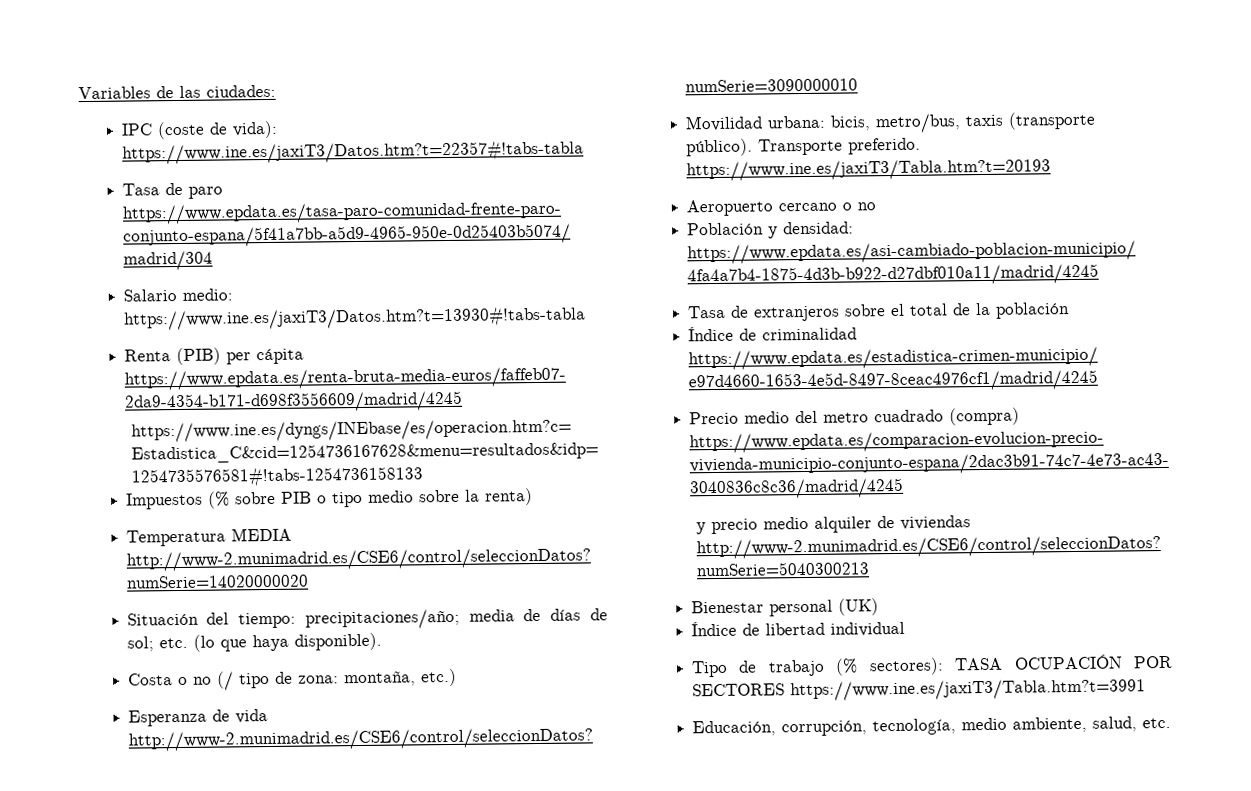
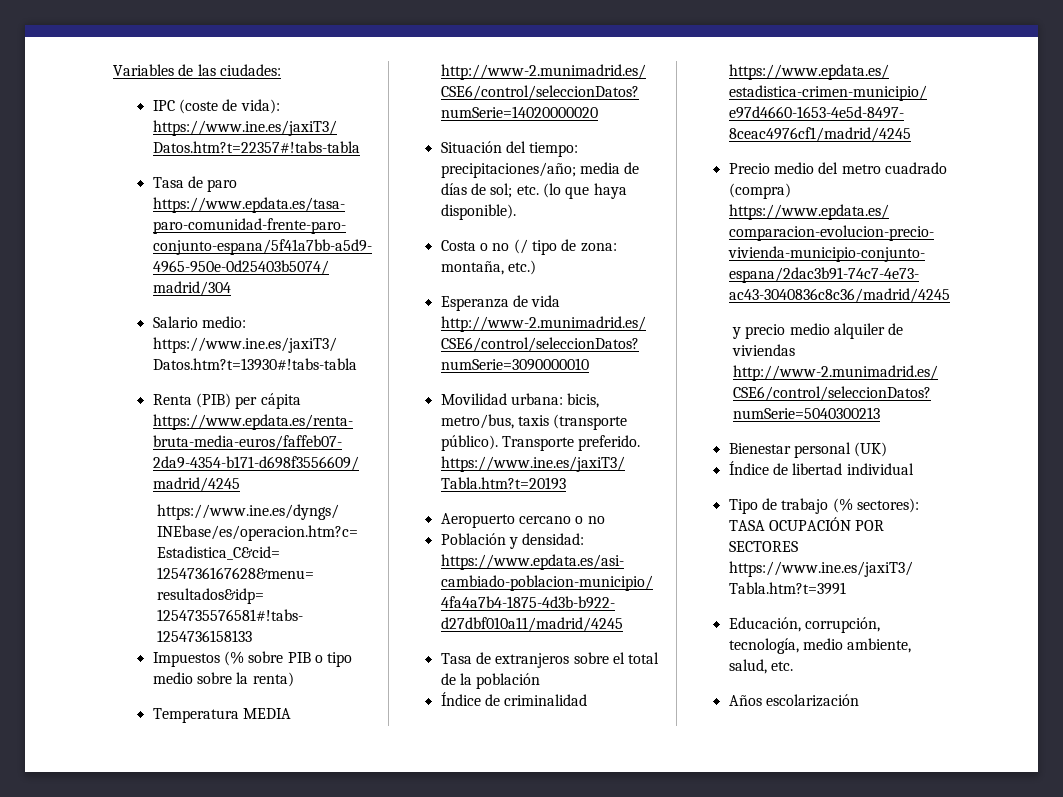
(1171, 723) none -> [728,694,859,707] // Años escolarización

